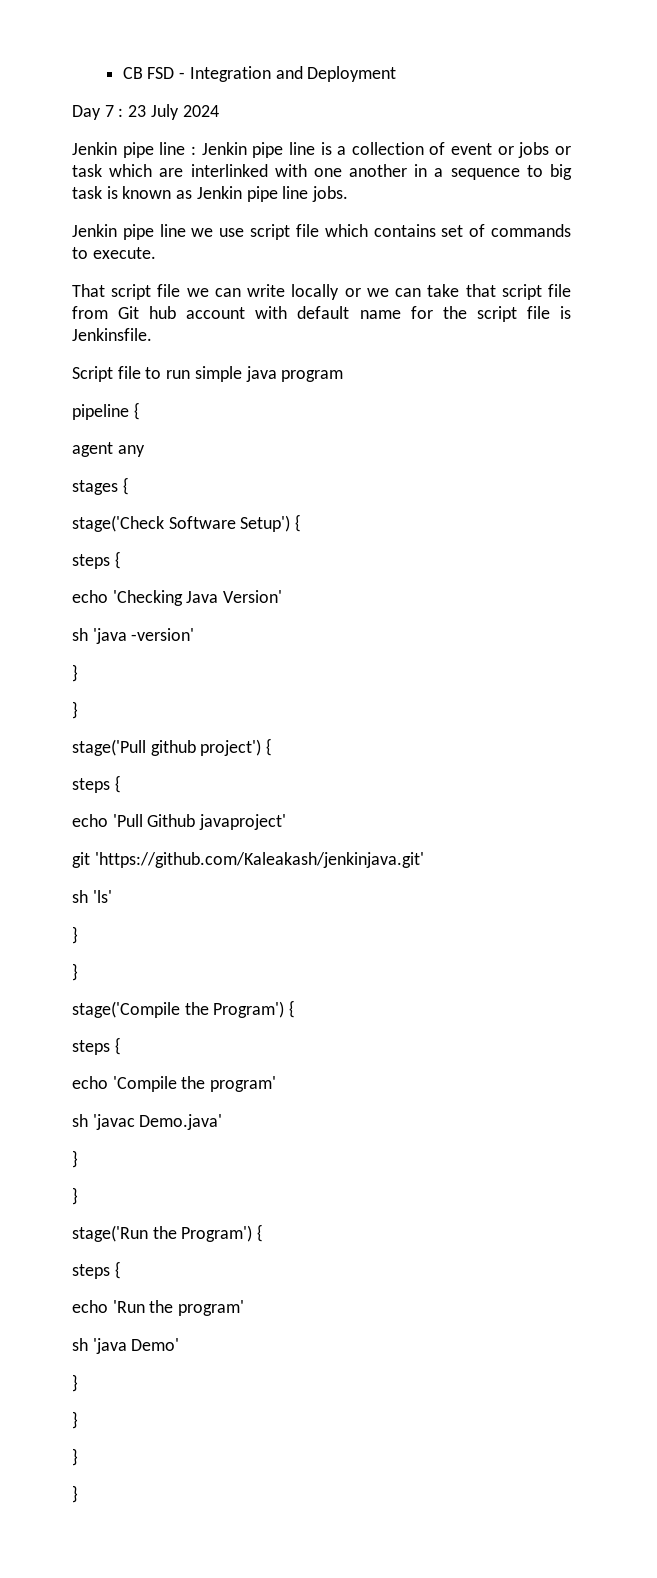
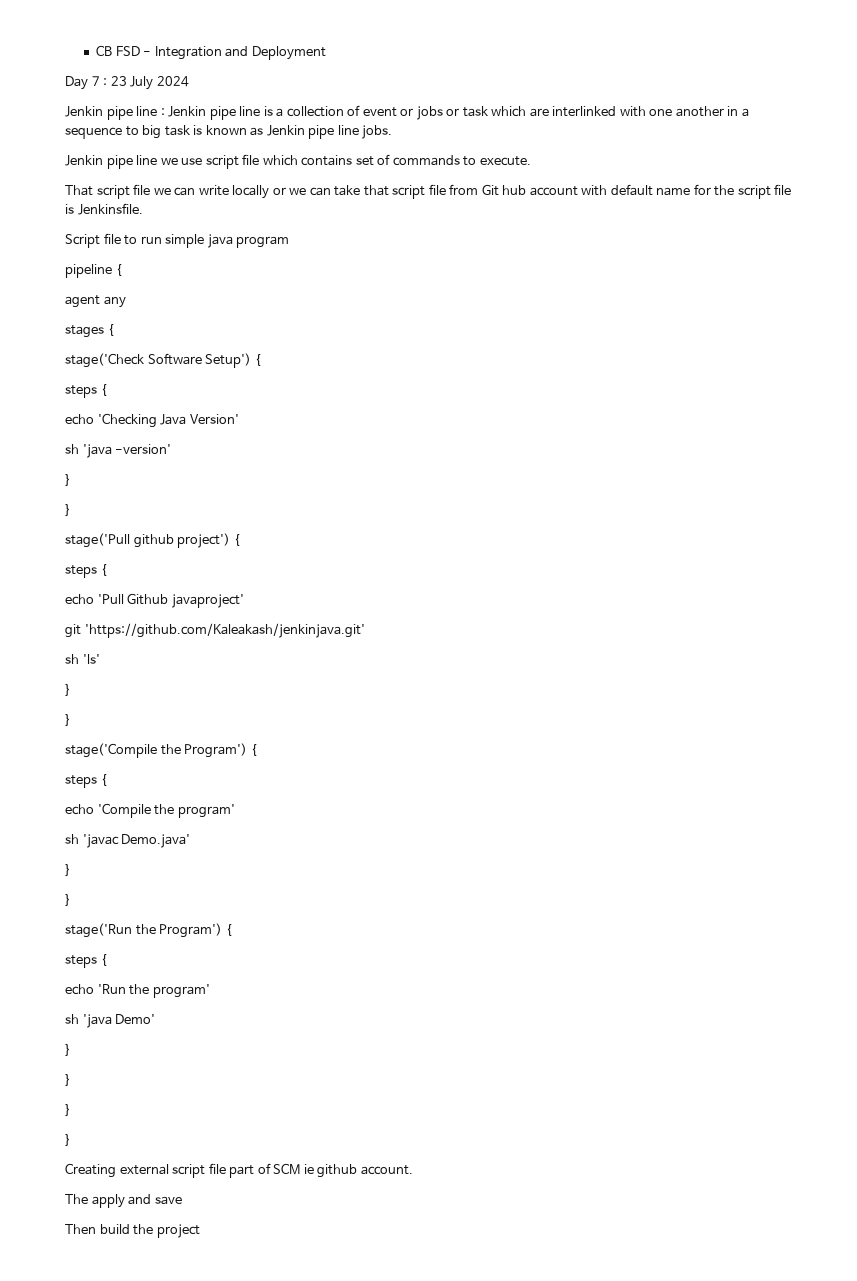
(78, 1494) none -> [65,1163,413,1178] [65,1194,182,1208] [65,1224,200,1238] // Creating external script file part of SCM ie github account. // The apply and save // Then build the project

